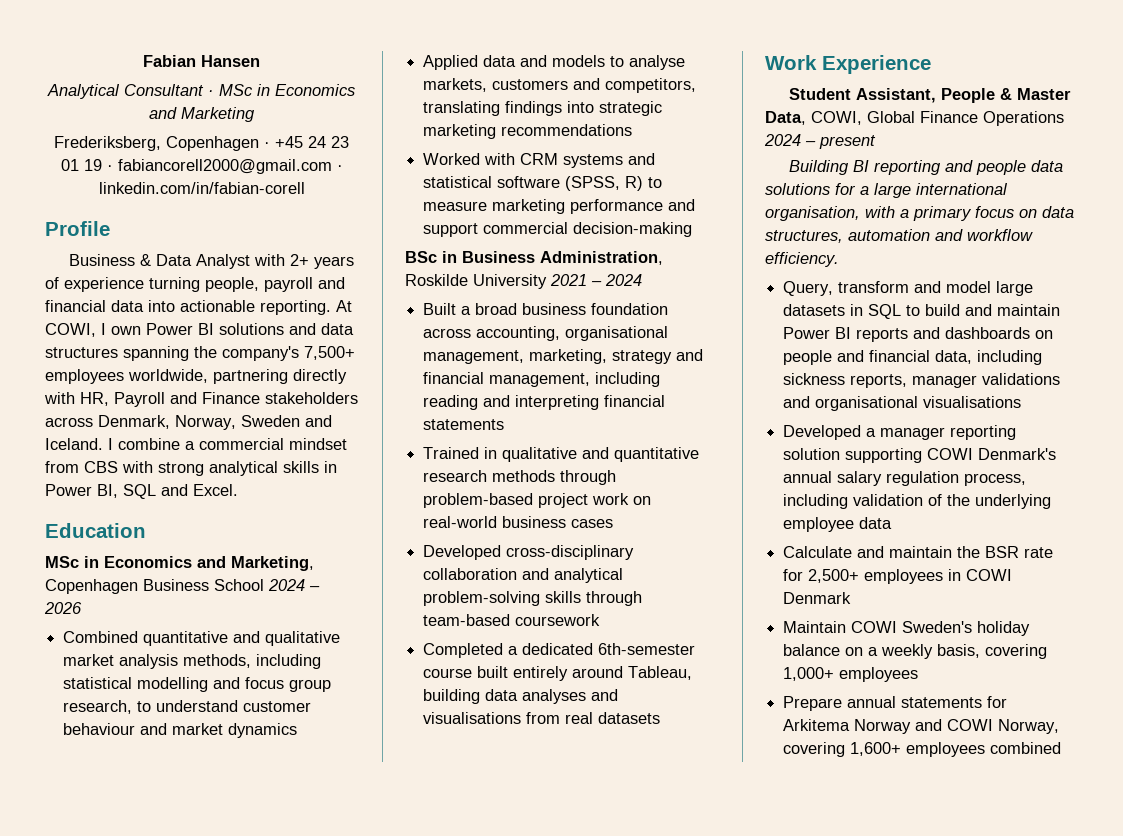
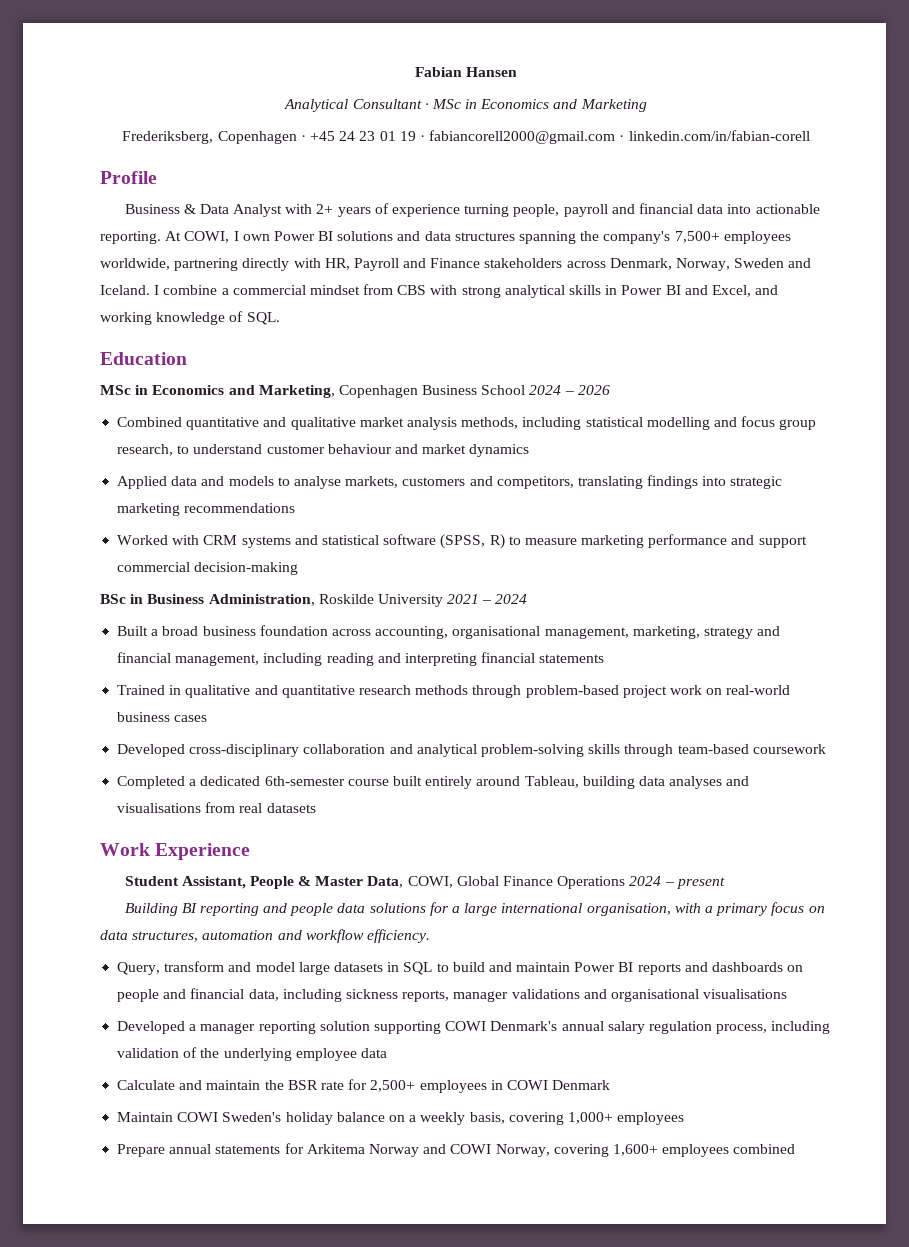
[97,484,238,499] BI, SQL and Excel. -> [665,285,779,297] [100,311,280,325] BI and Excel, and working knowledge of SQL.

